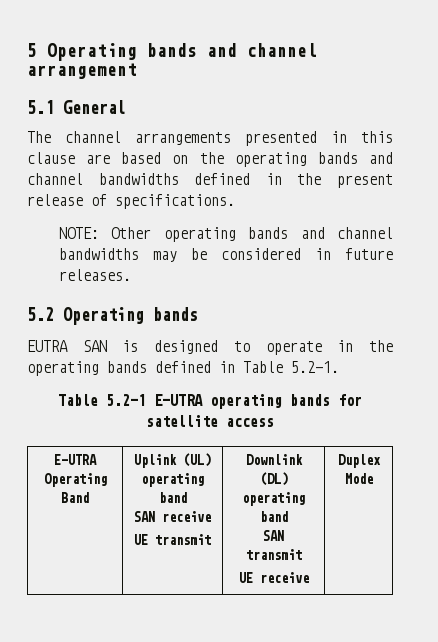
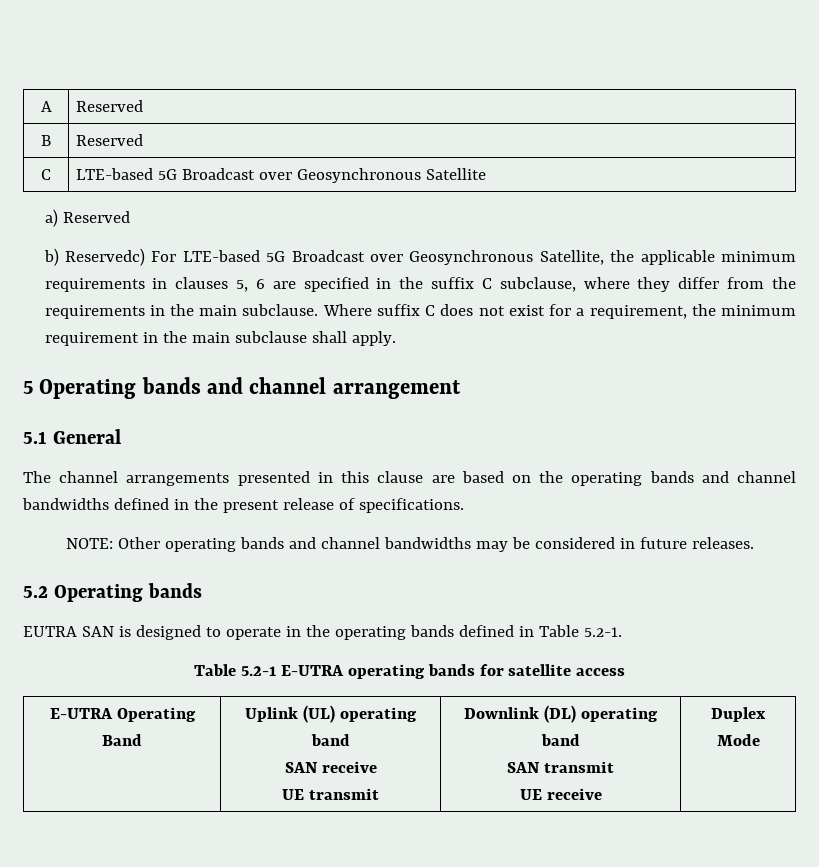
(27, 50) none -> [40,101,52,112] [75,100,143,112] [41,135,51,146] [75,134,143,146] [41,169,51,180] [75,168,486,183] [44,209,130,227] [43,248,797,266] [44,277,797,292] [44,304,797,319] [44,331,396,346] A | Reserved // B | Reserved // C | LTE-based 5G Broadcast over Geosynchronous Satellite // a) Reserved // b) Reservedc) For LTE-based 5G Broadcast over Geosynchronous Satellite, the applicable minimum requirements in clauses 5, 6 are specified in the suffix C subclause, where they differ from the requirements in the main subclause. Where suffix C does not exist for a requirement, the minimum requirement in the main subclause shall apply. //

